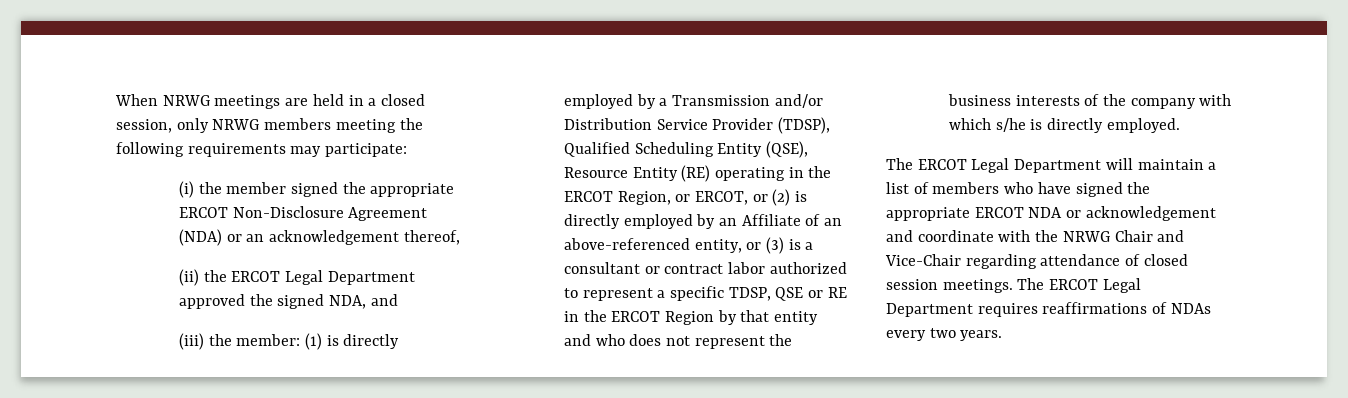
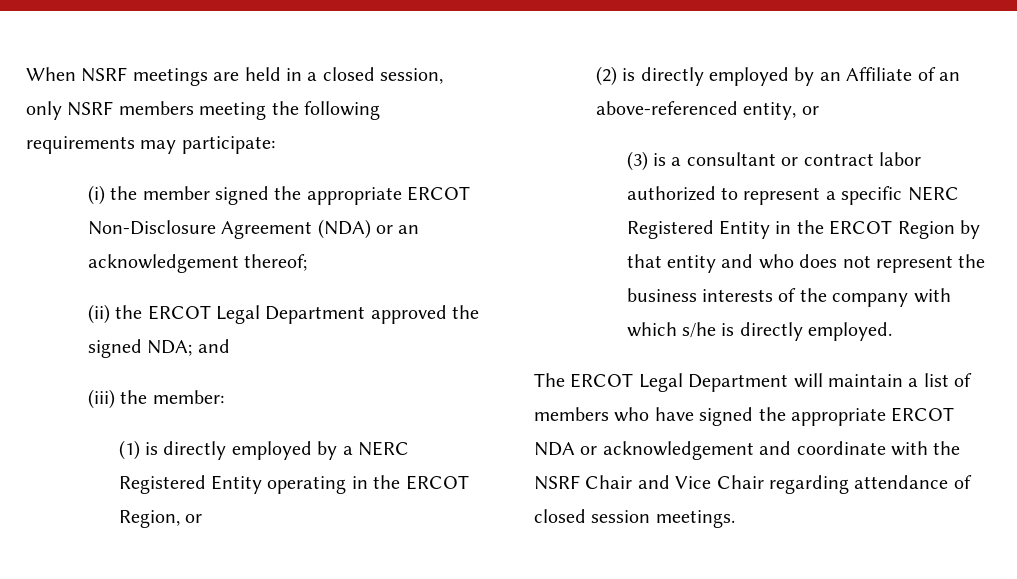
[162,95,210,106] NRWG -> [81,67,128,82] NSRF
[212,119,260,130] NRWG -> [67,101,114,116] NSRF
[403,230,460,245] thereof, -> [244,254,308,271] thereof;
[329,295,367,309] NDA, -> [147,340,193,356] NDA;
(301, 340) none -> (224, 397) //
[672,94,823,108] [563,117,831,134] [563,141,809,158] [563,165,711,182] Transmission and/or Distribution Service Provider (TDSP), Qualified Scheduling Entity (QSE), Resource Entity (RE) -> [358,441,410,456] [118,475,263,494] NERC Registered Entity
[695,191,768,205] ERCOT, or -> (203, 518) //
(762, 246) none -> (819, 110) //
[728,287,847,301] TDSP, QSE or RE -> [907,186,959,201] [626,220,771,239] NERC Registered Entity
[1062,231,1110,242] NRWG -> [534,475,580,490] NSRF
[885,254,961,266] Vice-Chair -> [675,475,764,489] Vice Chair
[1017,278,1141,293] [886,302,1211,317] [886,328,1003,341] The ERCOT Legal Department requires reaffirmations of NDAs every two years. -> (735, 519) none

